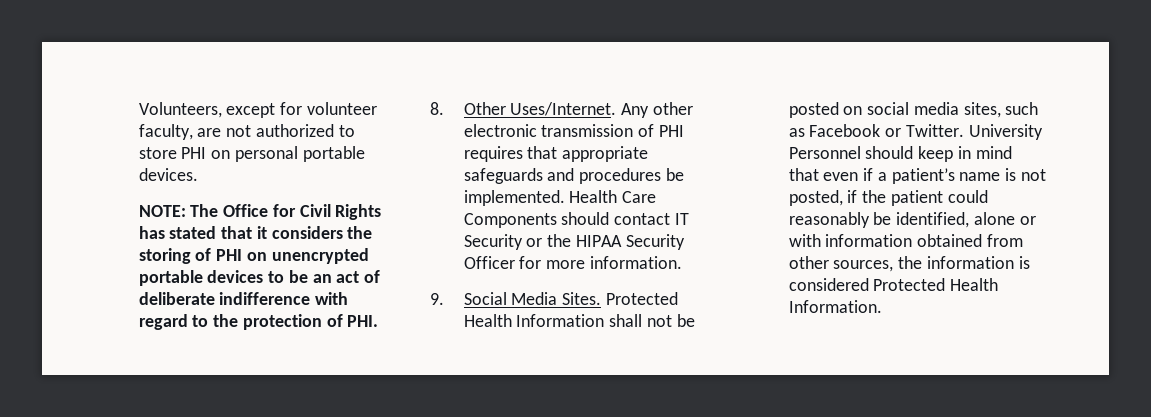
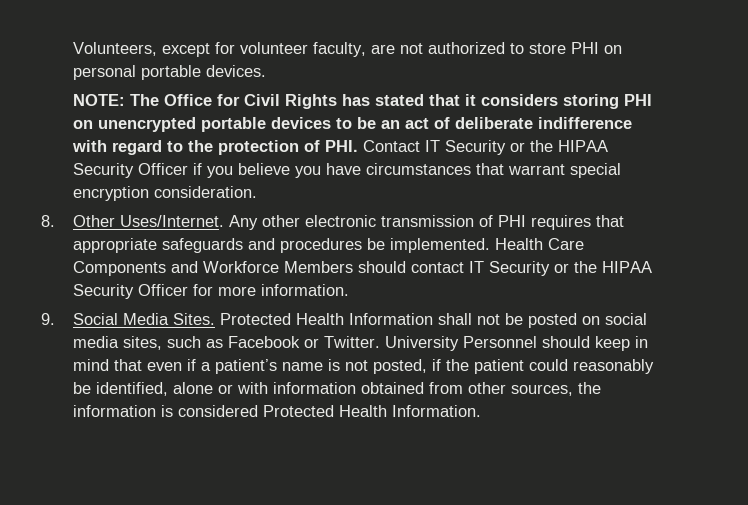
[347,226,373,239] [138,248,212,264] the storing of -> [562,94,619,109] storing
(379, 321) none -> [362,140,608,155] [72,163,621,178] [72,186,257,201] Contact IT Security or the HIPAA Security Officer if you believe you have circumstances that warrant special encryption consideration.
(557, 220) none -> [170,261,353,273] and Workforce Members

